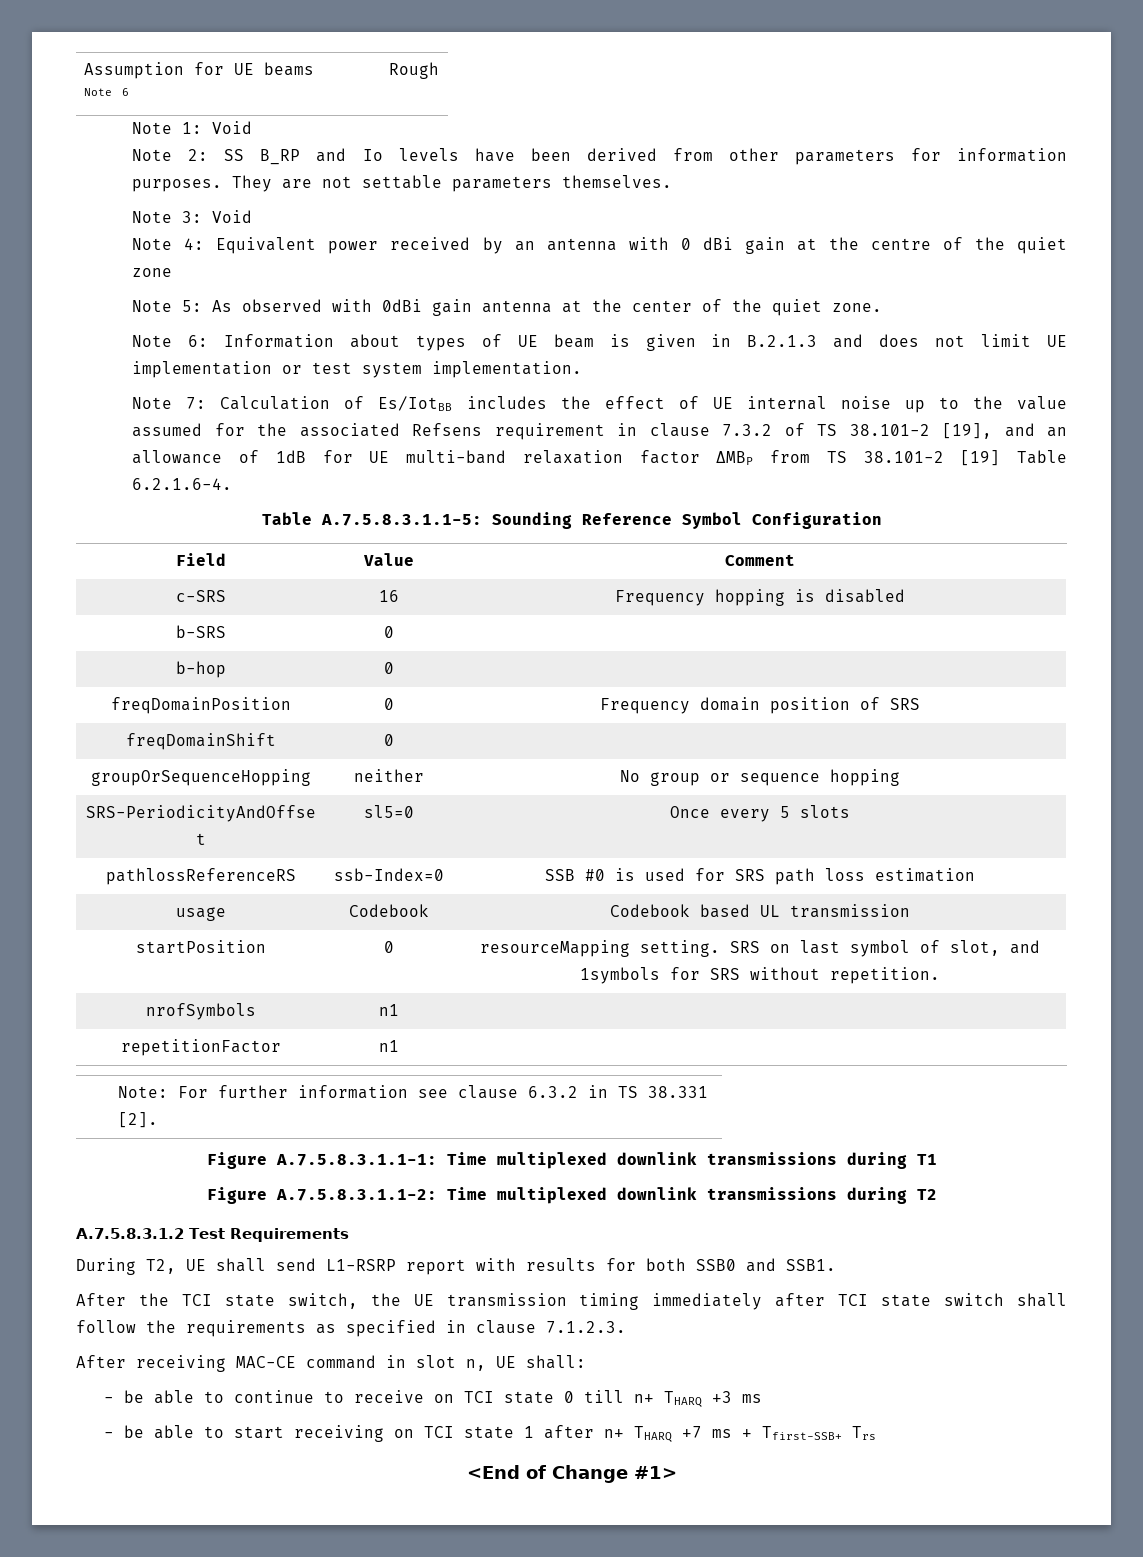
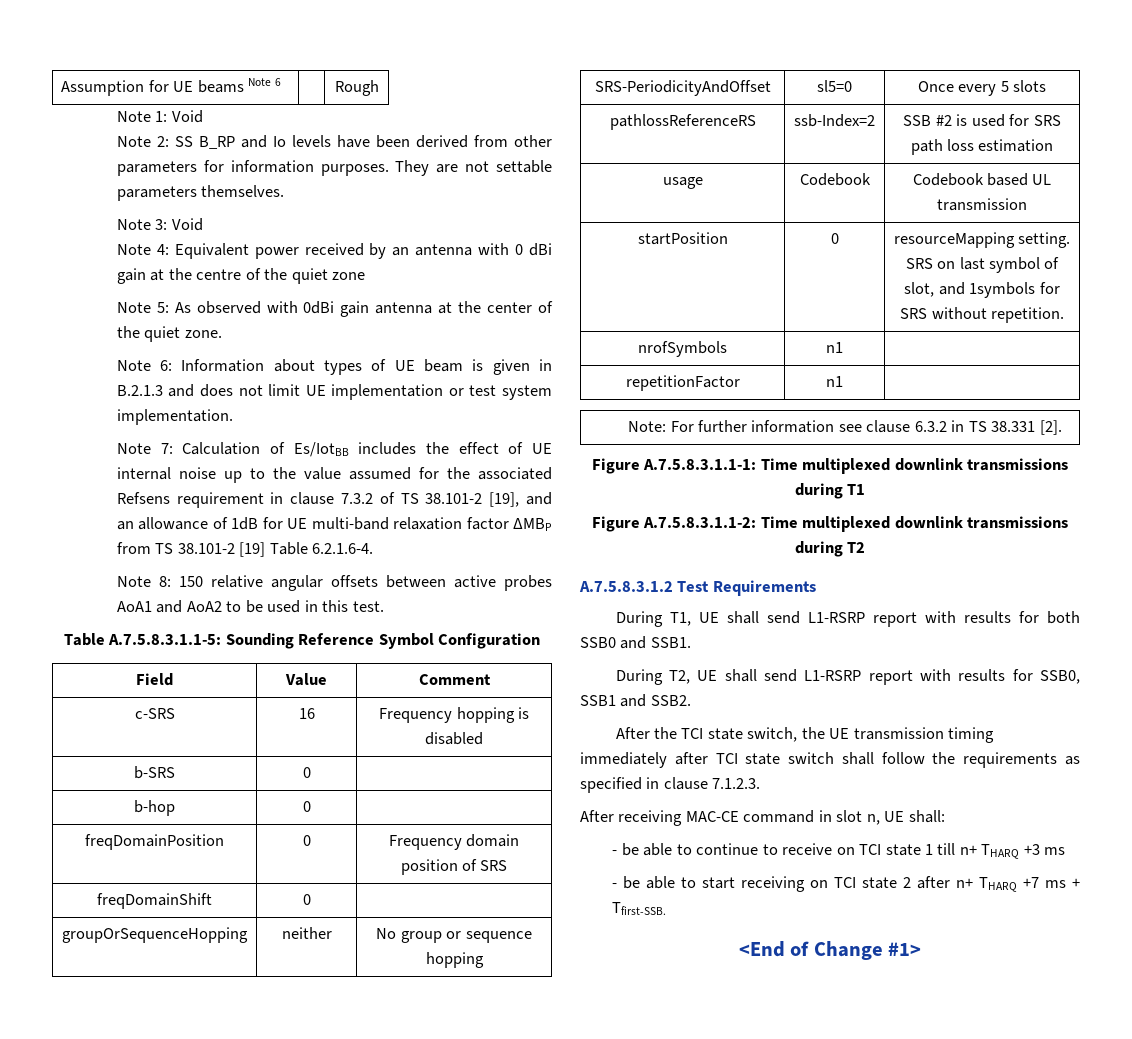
(233, 484) none -> [116,575,552,591] [116,600,384,613] // Note 8: 150 relative angular offsets between active probes AoA1 and AoA2 to be used in this test.
[333,868,444,881] ssb-Index=0 -> [794,114,875,127] ssb-Index=2
[584,869,605,881] #0 -> [935,115,952,126] #2
[146,1259,176,1274] T2, -> [669,612,691,626] T1,
(836, 1265) none -> [615,669,1080,685] [580,694,691,707] // During T2, UE shall send L1-RSRP report with results for SSB0, SSB1 and SSB2.
[564,1391,575,1403] 0 -> [924,844,933,855] 1
[524,1426,535,1438] 1 -> [903,877,912,888] 2
[762,1426,877,1440] Tfirst-SSB+ Trs -> [612,902,667,915] Tfirst-SSB.

